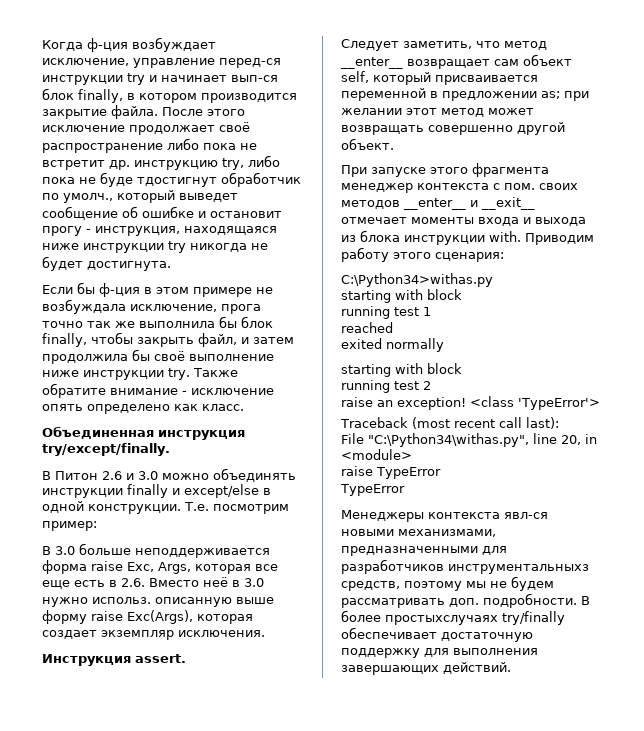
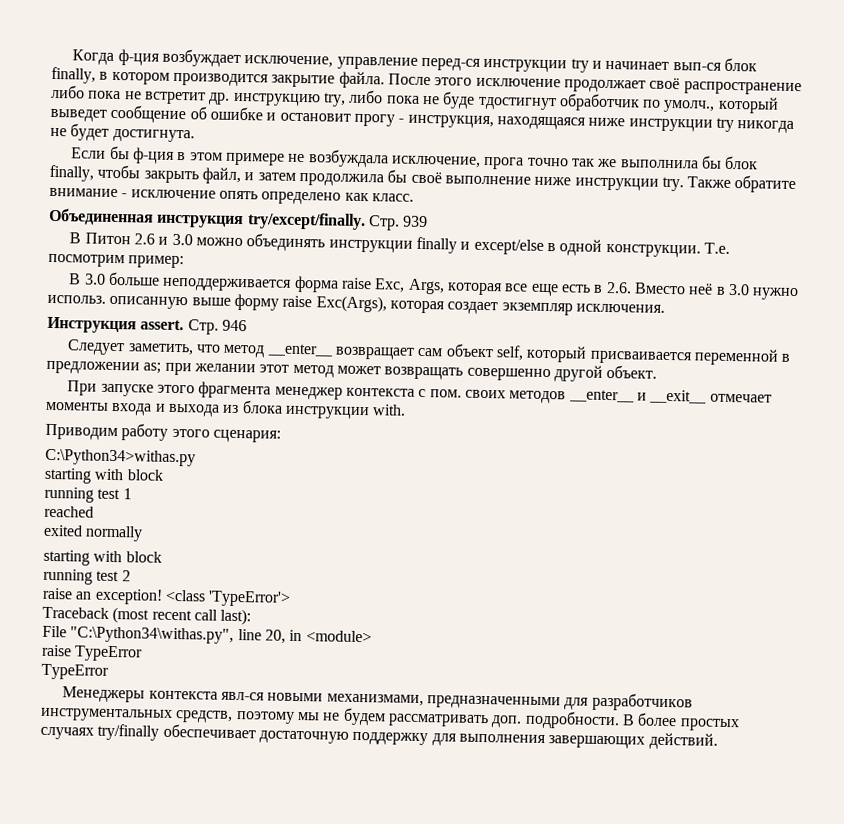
(170, 449) none -> [367,215,429,231] Стр. 939
(186, 658) none -> [187,319,247,335] Стр. 946
(521, 236) none -> (407, 410) //
[448,564,589,574] инструментальныхз -> [40,707,173,722] инструментальных
[385,615,498,625] простыхслучаях -> [679,718,740,732] [40,726,94,740] простых случаях

